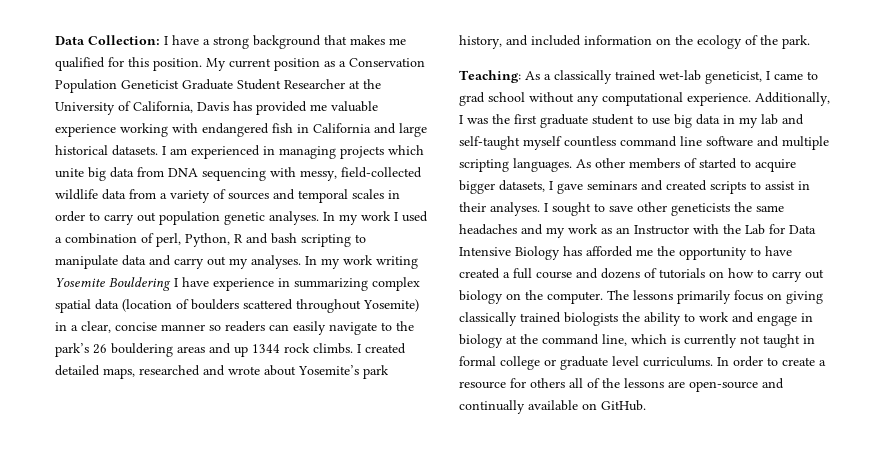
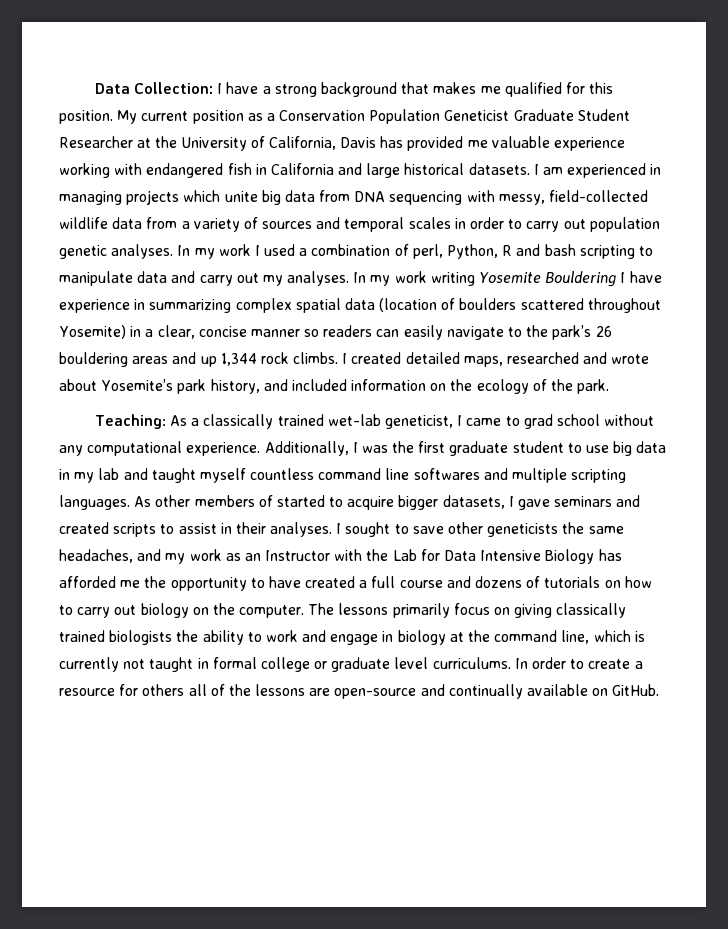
[252,344,280,353] 1344 -> [220,353,257,366] 1,344
[459,136,520,150] self-taught -> [151,468,196,483] taught
[706,136,753,146] software -> [413,468,480,480] softwares
[459,224,517,235] headaches -> [59,549,133,563] headaches,

